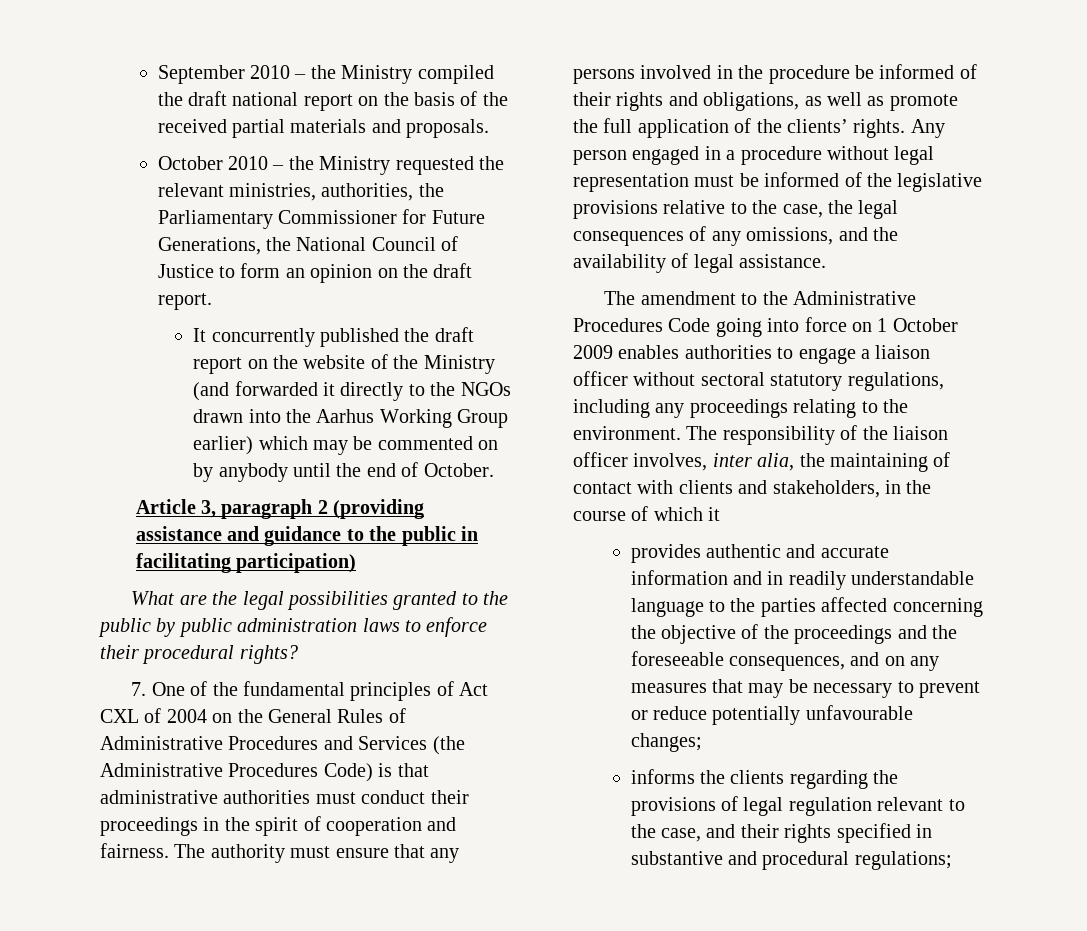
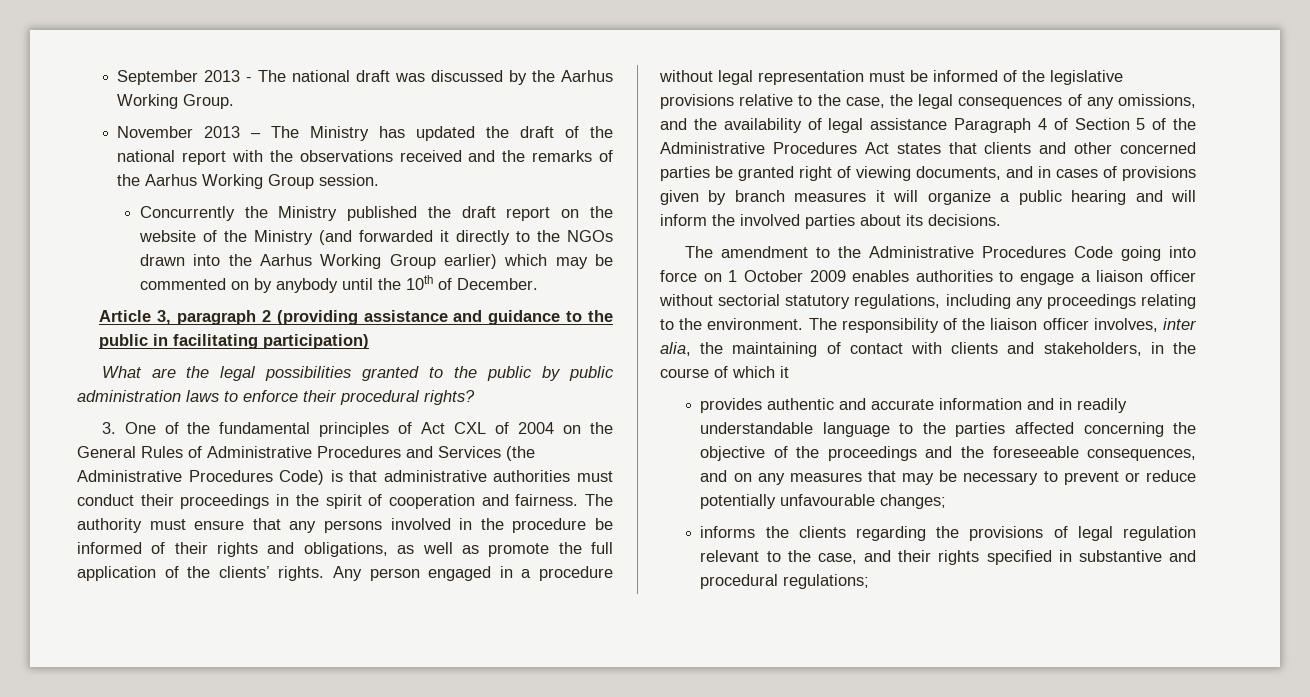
[249,65,494,84] [157,91,508,111] [157,119,490,138] [157,156,504,175] [157,183,444,201] [157,209,485,229] [157,236,459,255] [157,263,473,283] [157,293,212,310] [193,328,315,347] 2010 – the Ministry compiled the draft national report on the basis of the received partial materials and proposals. // October 2010 – the Ministry requested the relevant ministries, authorities, the Parliamentary Commissioner for Future Generations, the National Council of Justice to form an opinion on the draft report. // It concurrently -> [204,70,614,85] [117,94,235,109] [117,126,614,141] [117,150,614,165] [117,174,380,189] [139,206,338,221] 2013 - The national draft was discussed by the Aarhus Working Group. // November 2013 – The Ministry has updated the draft of the national report with the observations received and the remarks of the Aarhus Working Group session. // Concurrently the Ministry
[366,462,494,477] end of October. -> [405,275,538,290] 10th of December.
[131,682,147,696] 7. -> [101,422,116,434] 3.
[739,254,827,268] assistance. -> [870,118,1196,133] [660,142,1196,154] [660,166,1196,181] [660,190,1196,205] [660,214,1001,229] assistance Paragraph 4 of Section 5 of the Administrative Procedures Act states that clients and other concerned parties be granted right of viewing documents, and in cases of provisions given by branch measures it will organize a public hearing and will inform the involved parties about its decisions.
[700,372,765,386] sectoral -> [718,294,781,306] sectorial

